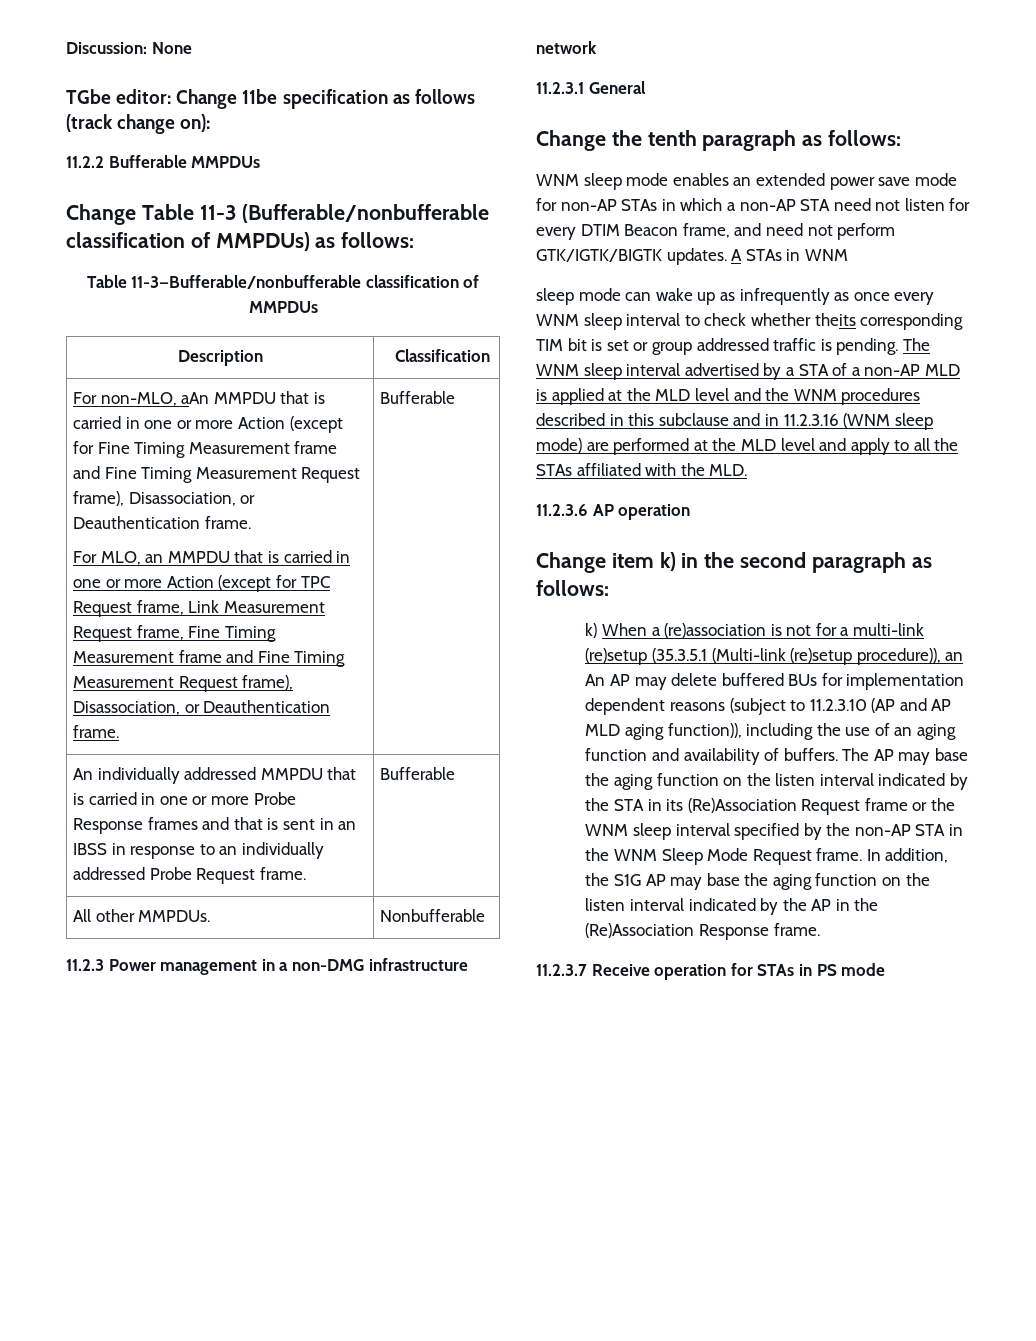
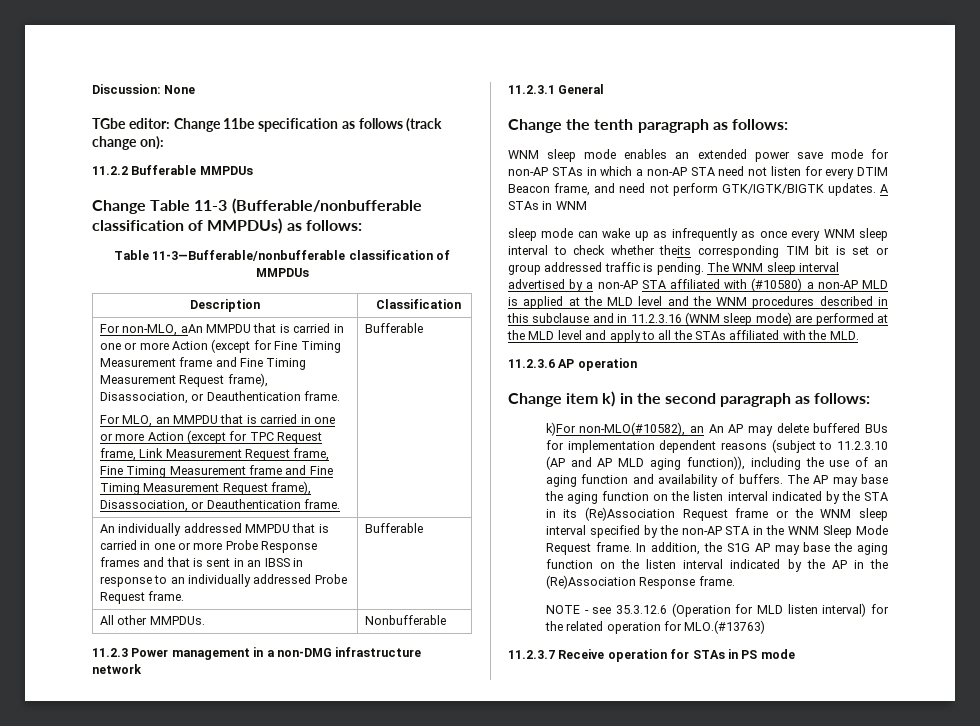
[798,363,848,376] STA of -> [597,278,803,292] non-AP STA affiliated with (#10580)
[585,623,925,638] [585,648,941,665] k) When a (re)association is not for a multi-link (re)setup (35.3.5.1 (Multi-link (re)setup procedure)), -> [545,422,686,436] k)For non-MLO(#10582),
(820, 929) none -> [545,603,889,617] [544,620,766,634] // NOTE - see 35.3.12.6 (Operation for MLD listen interval) for the related operation for MLO.(#13763)

